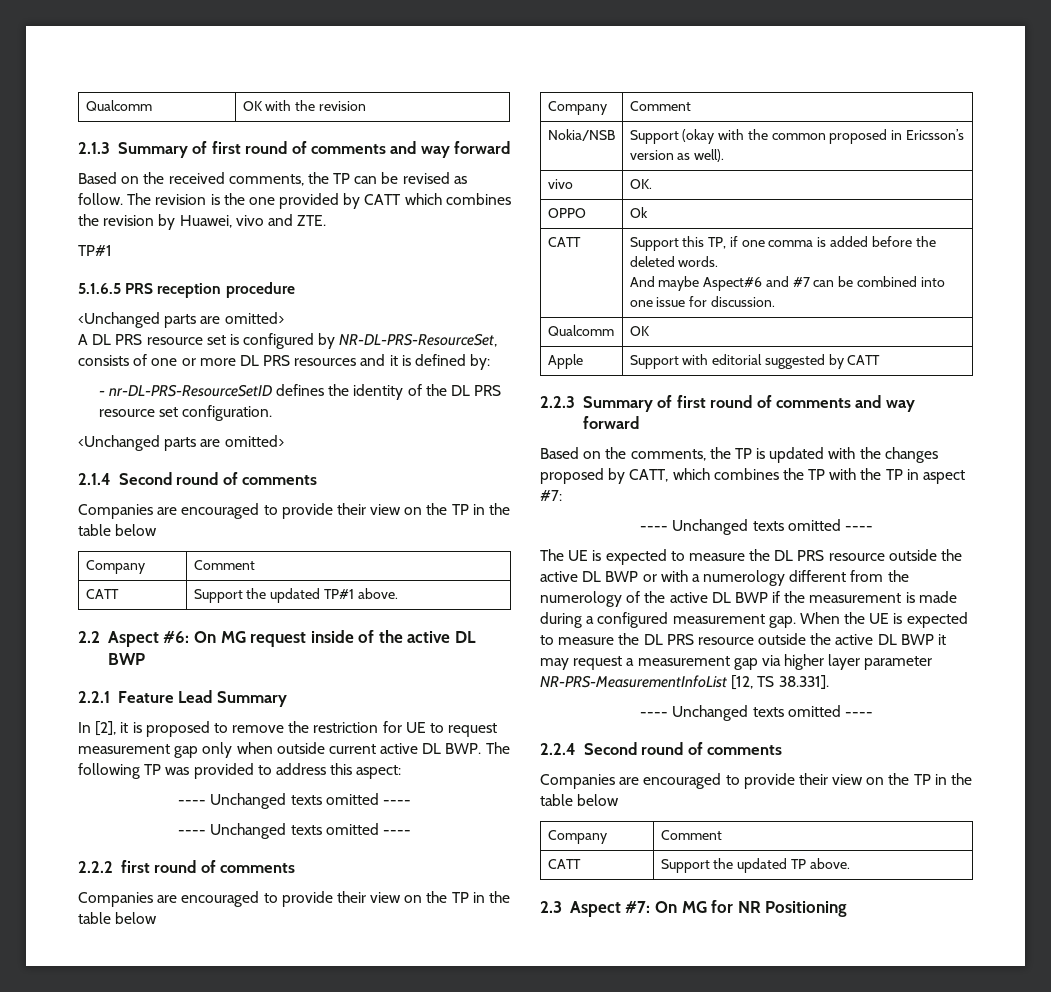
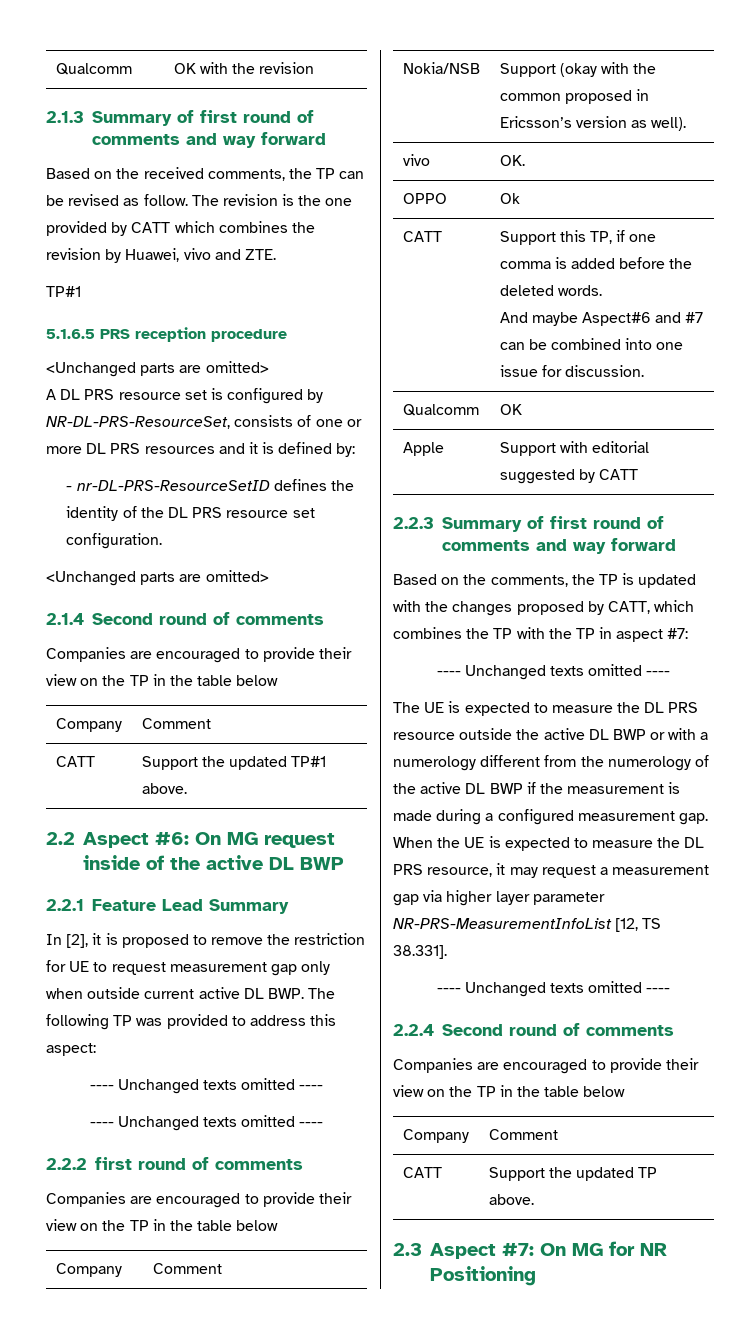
[697,633,934,645] resource outside the active DL BWP -> [427,867,493,877] resource,

